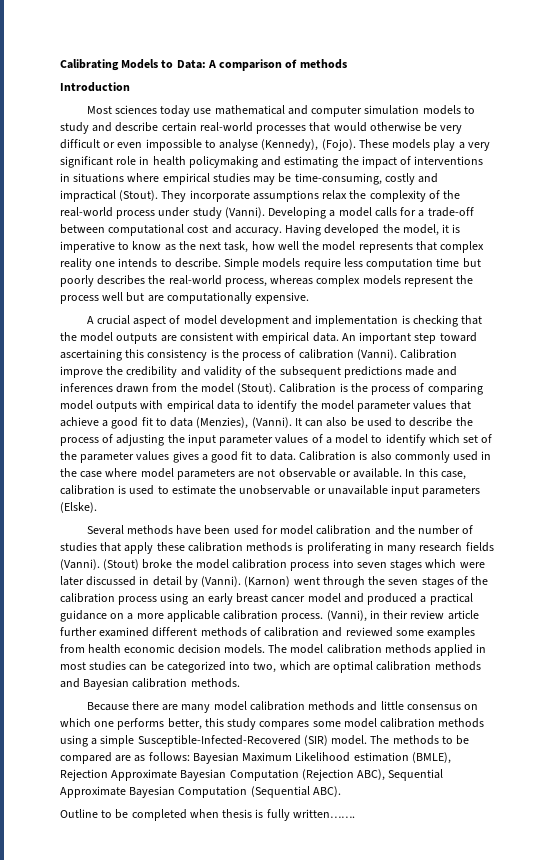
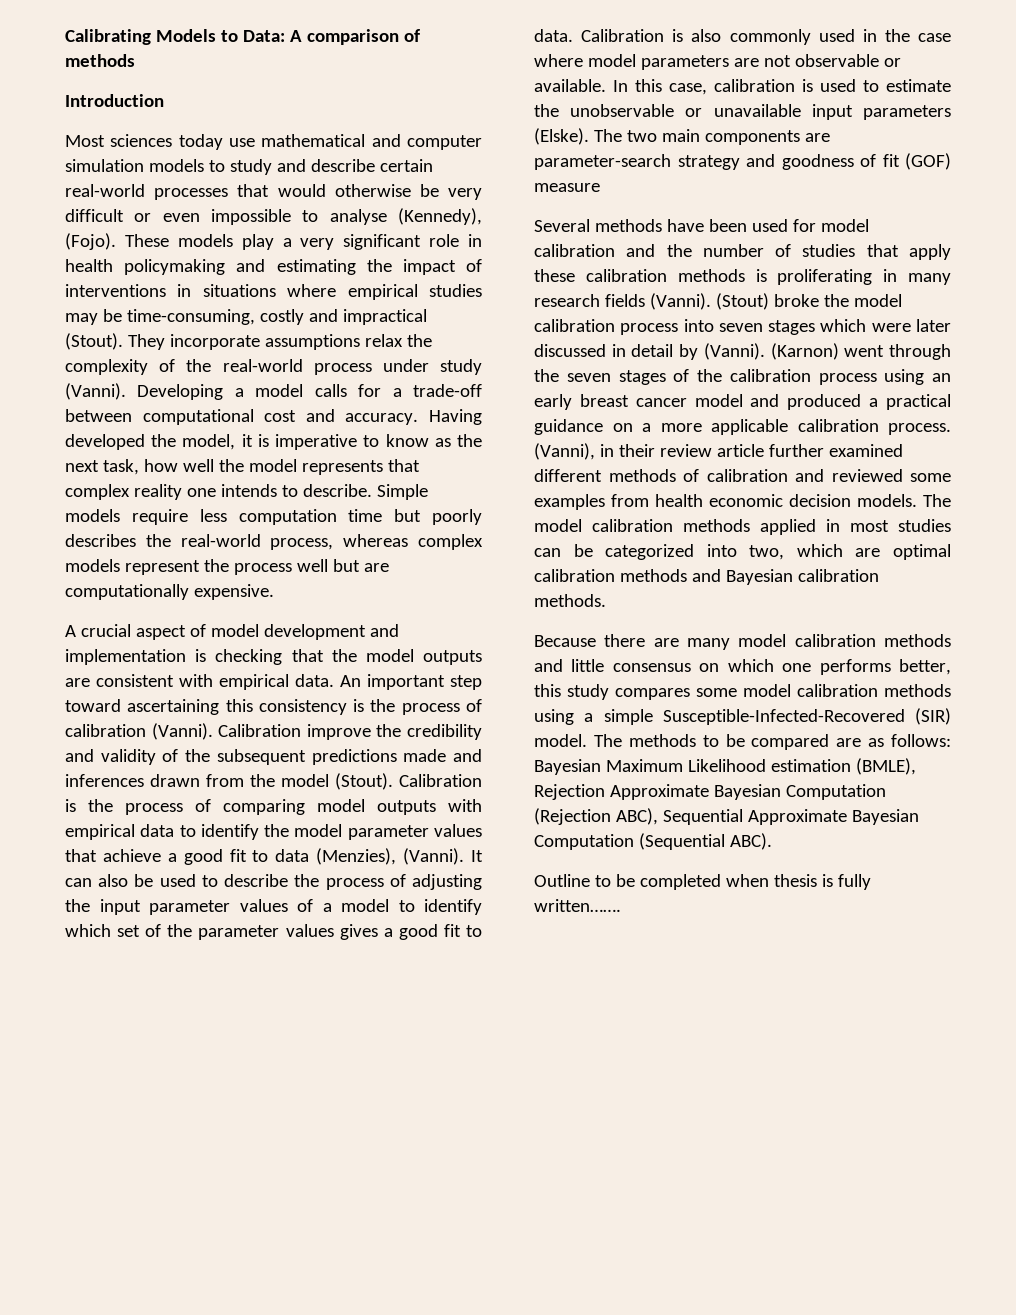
(97, 507) none -> [593,129,830,145] [534,153,951,170] [534,183,600,192] The two main components are parameter-search strategy and goodness of fit (GOF) measure

